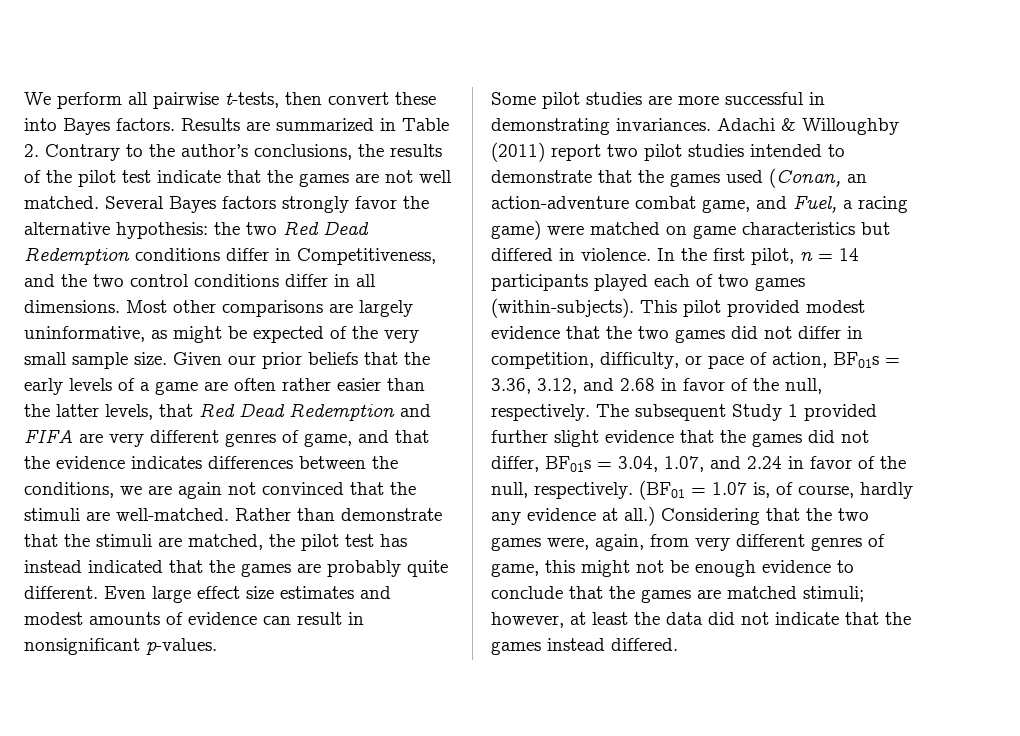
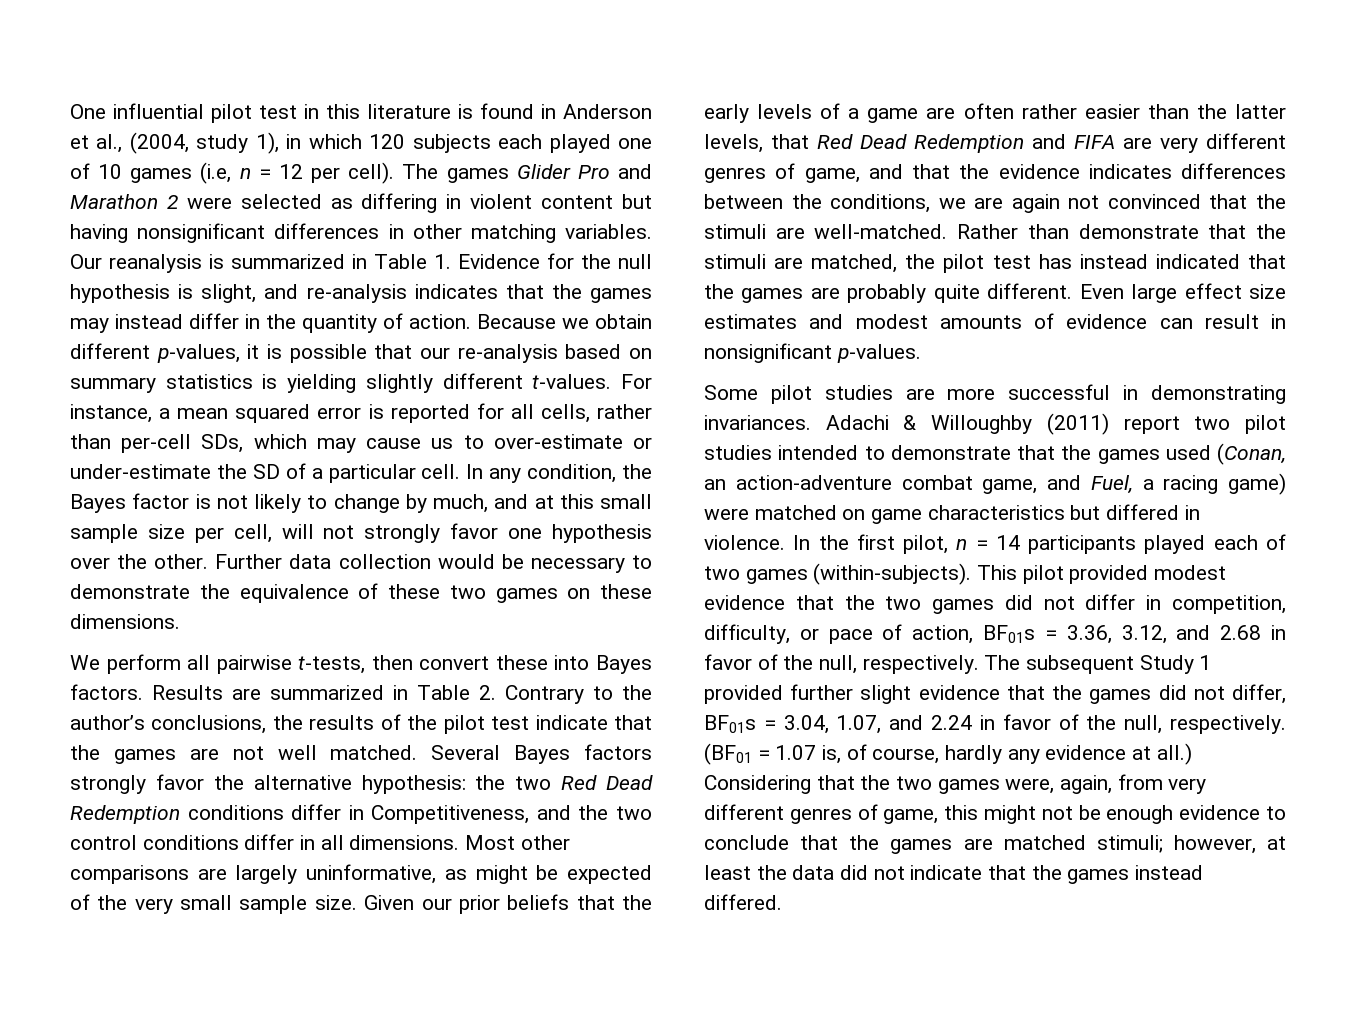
(24, 98) none -> [70,103,652,123] [70,132,652,154] [70,162,652,184] [70,193,653,213] [70,223,653,243] [70,253,652,273] [70,284,652,303] [70,313,652,333] [70,343,652,363] [70,373,652,393] [70,403,653,423] [70,434,652,453] [70,463,652,483] [70,493,652,513] [70,523,653,543] [70,554,652,573] [70,583,652,603] [70,614,180,629] One influential pilot test in this literature is found in Anderson et al., (2004, study 1), in which 120 subjects each played one of 10 games (i.e, n = 12 per cell). The games Glider Pro and Marathon 2 were selected as differing in violent content but having nonsignificant differences in other matching variables. Our reanalysis is summarized in Table 1. Evidence for the null hypothesis is slight, and re-analysis indicates that the games may instead differ in the quantity of action. Because we obtain different p-values, it is possible that our re-analysis based on summary statistics is yielding slightly different t-values. For instance, a mean squared error is reported for all cells, rather than per-cell SDs, which may cause us to over-estimate or under-estimate the SD of a particular cell. In any condition, the Bayes factor is not likely to change by much, and at this small sample size per cell, will not strongly favor one hypothesis over the other. Further data collection would be necessary to demonstrate the equivalence of these two games on these dimensions. //

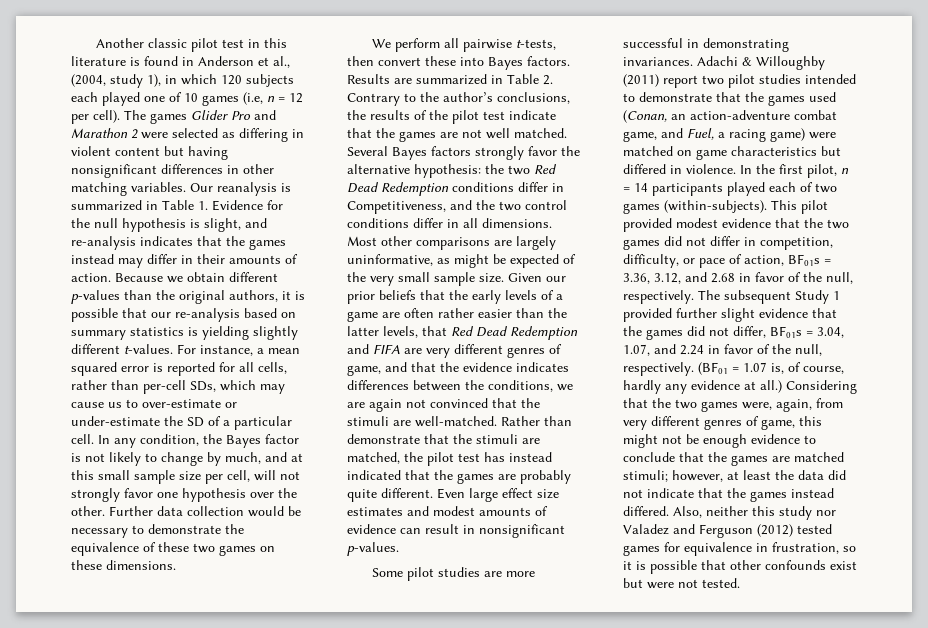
[70,103,204,119] One influential -> [96,38,188,48] Another classic
[70,313,377,333] may instead differ in the quantity -> [71,254,281,268] instead may differ in their amounts
[156,344,240,363] p-values, -> [71,290,278,304] p-values than the original authors,
(782, 902) none -> [673,506,836,520] [623,524,832,538] [623,542,856,556] [623,560,857,574] [623,578,740,589] Also, neither this study nor Valadez and Ferguson (2012) tested games for equivalence in frustration, so it is possible that other confounds exist but were not tested.

